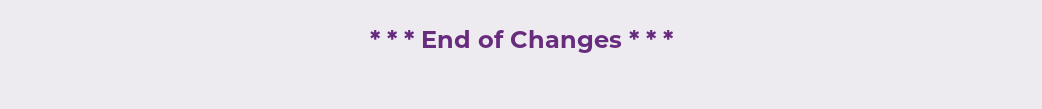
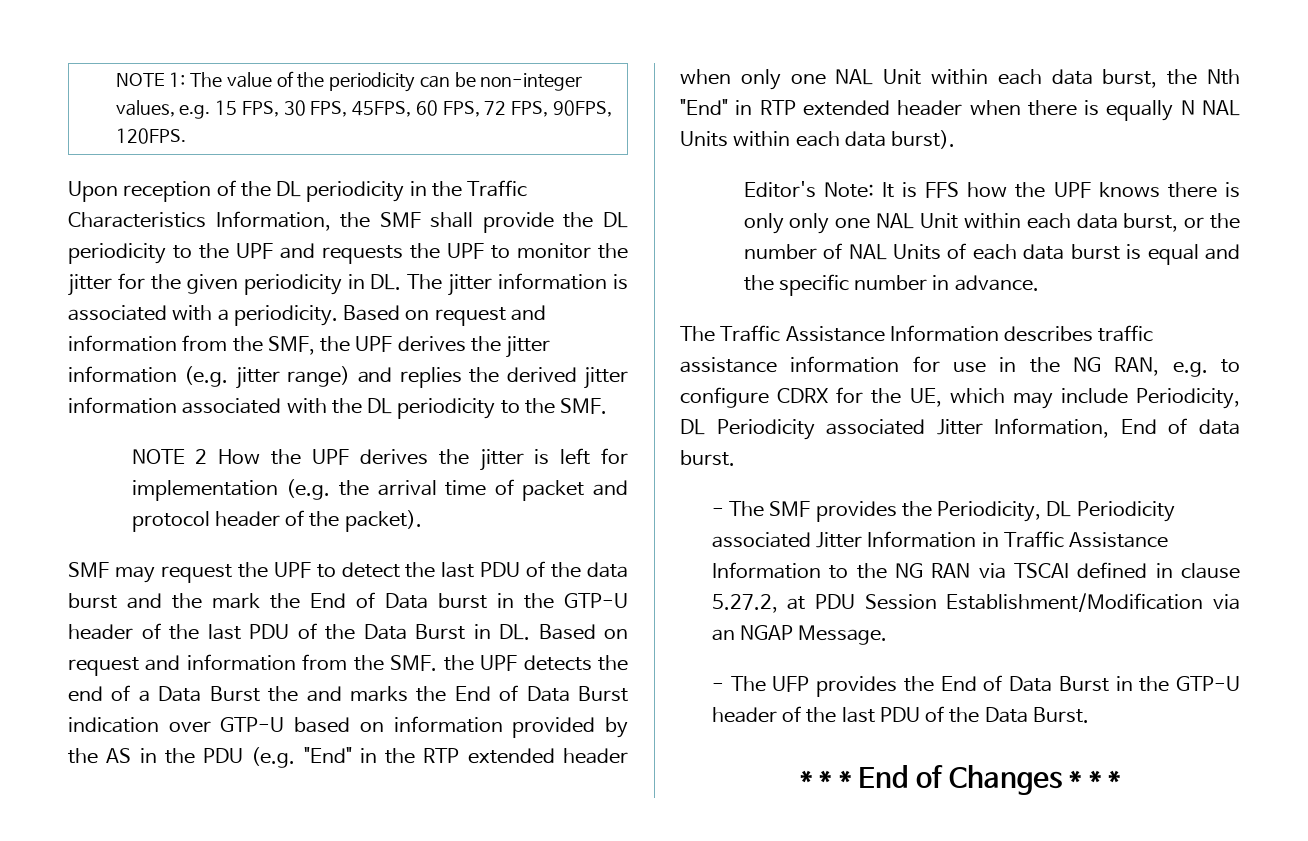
(369, 39) none -> [115,71,583,92] [115,100,612,119] [115,128,186,144] [68,180,528,202] [68,211,628,233] [68,243,628,264] [68,273,628,296] [68,305,546,326] [68,335,551,358] [68,366,628,389] [68,397,608,419] [131,448,628,471] [131,479,629,501] [131,510,422,532] [68,561,628,583] [68,592,628,609] [68,623,628,640] [68,654,628,676] [68,685,628,702] [68,716,628,738] [68,747,628,768] [680,69,1240,90] [680,99,1240,121] [680,130,956,149] [743,181,1240,198] [743,213,1240,234] [743,243,1241,265] [743,274,1039,296] [680,325,1154,342] [680,356,1240,377] [680,387,1240,409] [680,418,1240,440] [680,450,735,466] [711,501,1175,522] [711,531,1169,548] [711,562,1241,579] [711,593,1240,613] [711,625,888,645] [711,675,1240,697] [711,706,1089,723] NOTE 1: The value of the periodicity can be non-integer values, e.g. 15 FPS, 30 FPS, 45FPS, 60 FPS, 72 FPS, 90FPS, 120FPS. // Upon reception of the DL periodicity in the Traffic Characteristics Information, the SMF shall provide the DL periodicity to the UPF and requests the UPF to monitor the jitter for the given periodicity in DL. The jitter information is associated with a periodicity. Based on request and information from the SMF, the UPF derives the jitter information (e.g. jitter range) and replies the derived jitter information associated with the DL periodicity to the SMF. // NOTE 2 How the UPF derives the jitter is left for implementation (e.g. the arrival time of packet and protocol header of the packet). // SMF may request the UPF to detect the last PDU of the data burst and the mark the End of Data burst in the GTP-U header of the last PDU of the Data Burst in DL. Based on request and information from the SMF. the UPF detects the end of a Data Burst the and marks the End of Data Burst indication over GTP-U based on information provided by the AS in the PDU (e.g. "End" in the RTP extended header when only one NAL Unit within each data burst, the Nth "End" in RTP extended header when there is equally N NAL Units within each data burst). // Editor's Note: It is FFS how the UPF knows there is only only one NAL Unit within each data burst, or the number of NAL Units of each data burst is equal and the specific number in advance. // The Traffic Assistance Information describes traffic assistance information for use in the NG RAN, e.g. to configure CDRX for the UE, which may include Periodicity, DL Periodicity associated Jitter Information, End of data burst. // - The SMF provides the Periodicity, DL Periodicity associated Jitter Information in Traffic Assistance Information to the NG RAN via TSCAI defined in clause 5.27.2, at PDU Session Establishment/Modification via an NGAP Message. // - The UFP provides the End of Data Burst in the GTP-U header of the last PDU of the Data Burst. //

